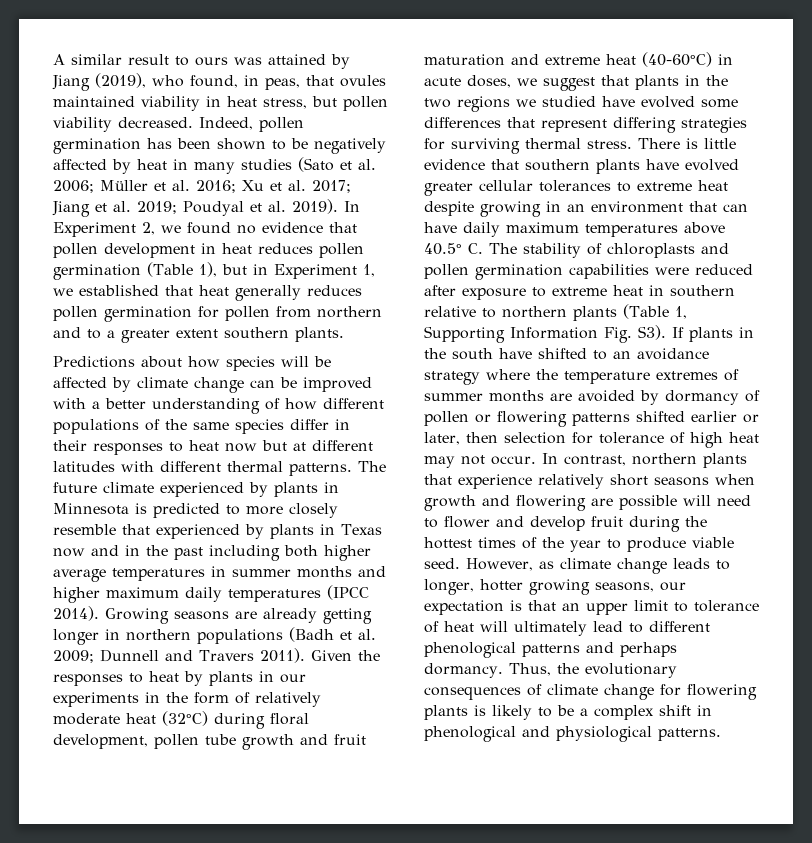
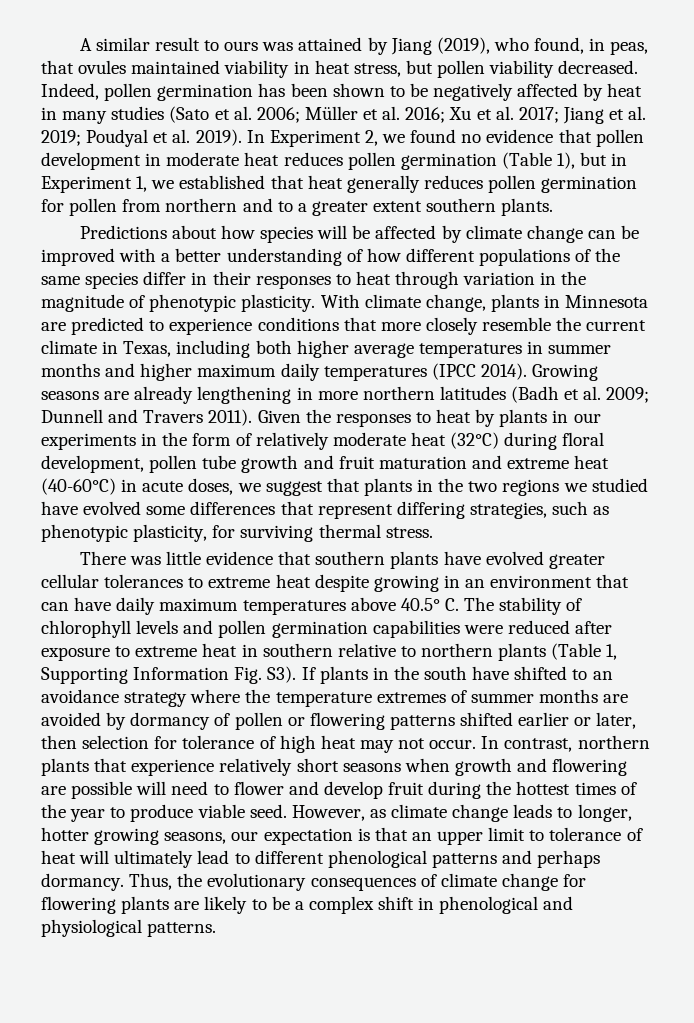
(216, 248) none -> [166,152,240,166] moderate
[225,440,373,452] [53,461,386,476] [53,482,268,497] now but at different latitudes with different thermal patterns. The future climate experienced by -> [395,271,587,289] [41,294,486,312] through variation in the magnitude of phenotypic plasticity. With climate change,
[135,503,147,514] is -> [41,322,66,331] are
[246,503,338,518] [53,524,382,539] [53,545,203,560] more closely resemble that experienced by plants in Texas now and in the past -> [169,317,647,335] [41,340,172,357] experience conditions that more closely resemble the current climate in Texas,
[323,608,372,624] [53,629,283,645] getting longer in northern populations -> [197,386,506,404] lengthening in more northern latitudes
[681,117,747,133] strategies -> [469,501,610,519] [41,524,208,542] strategies, such as phenotypic plasticity,
[638,138,698,149] There is -> [79,551,161,565] // There was
[607,243,695,258] chloroplasts -> [41,620,179,638] chlorophyll levels
[474,705,486,716] is -> [174,901,200,910] are

